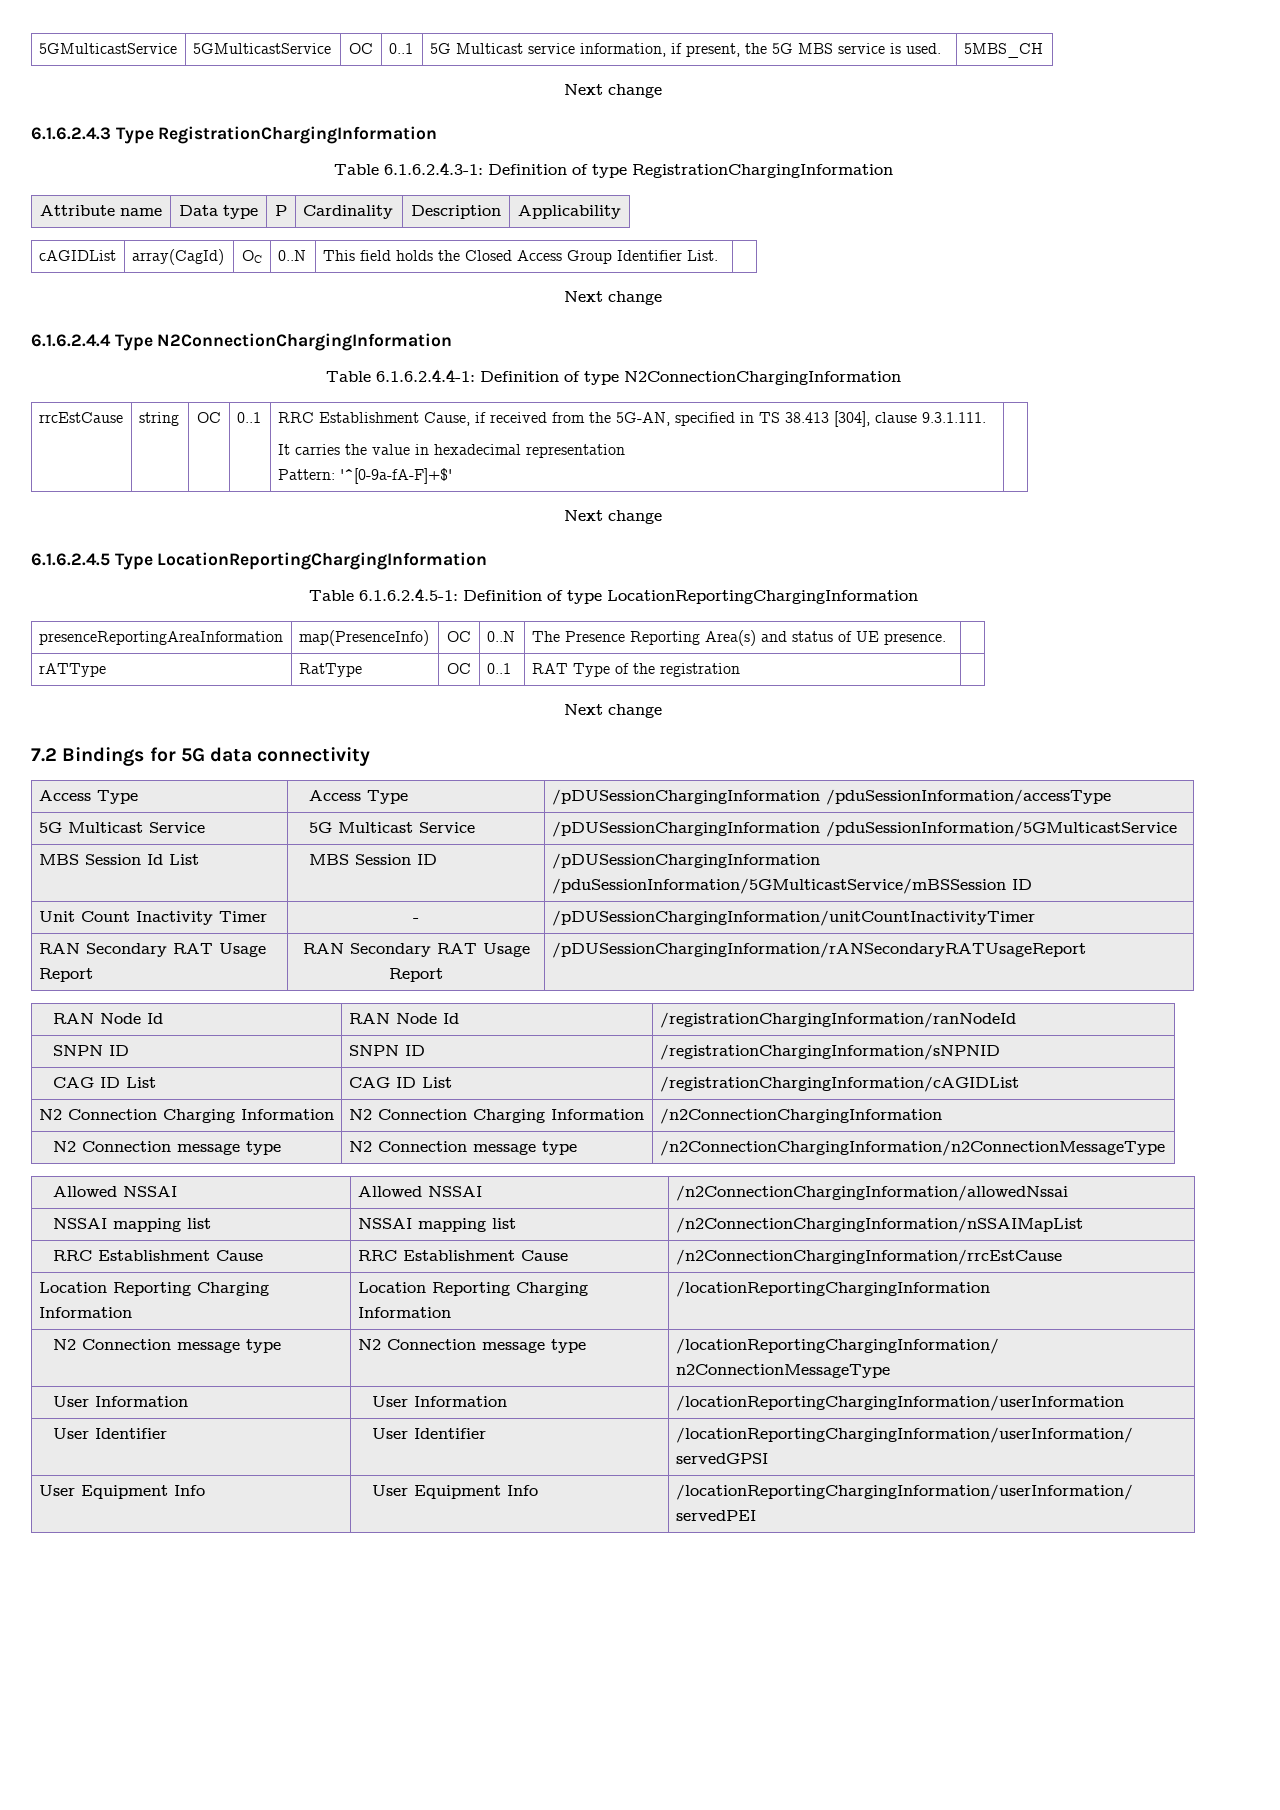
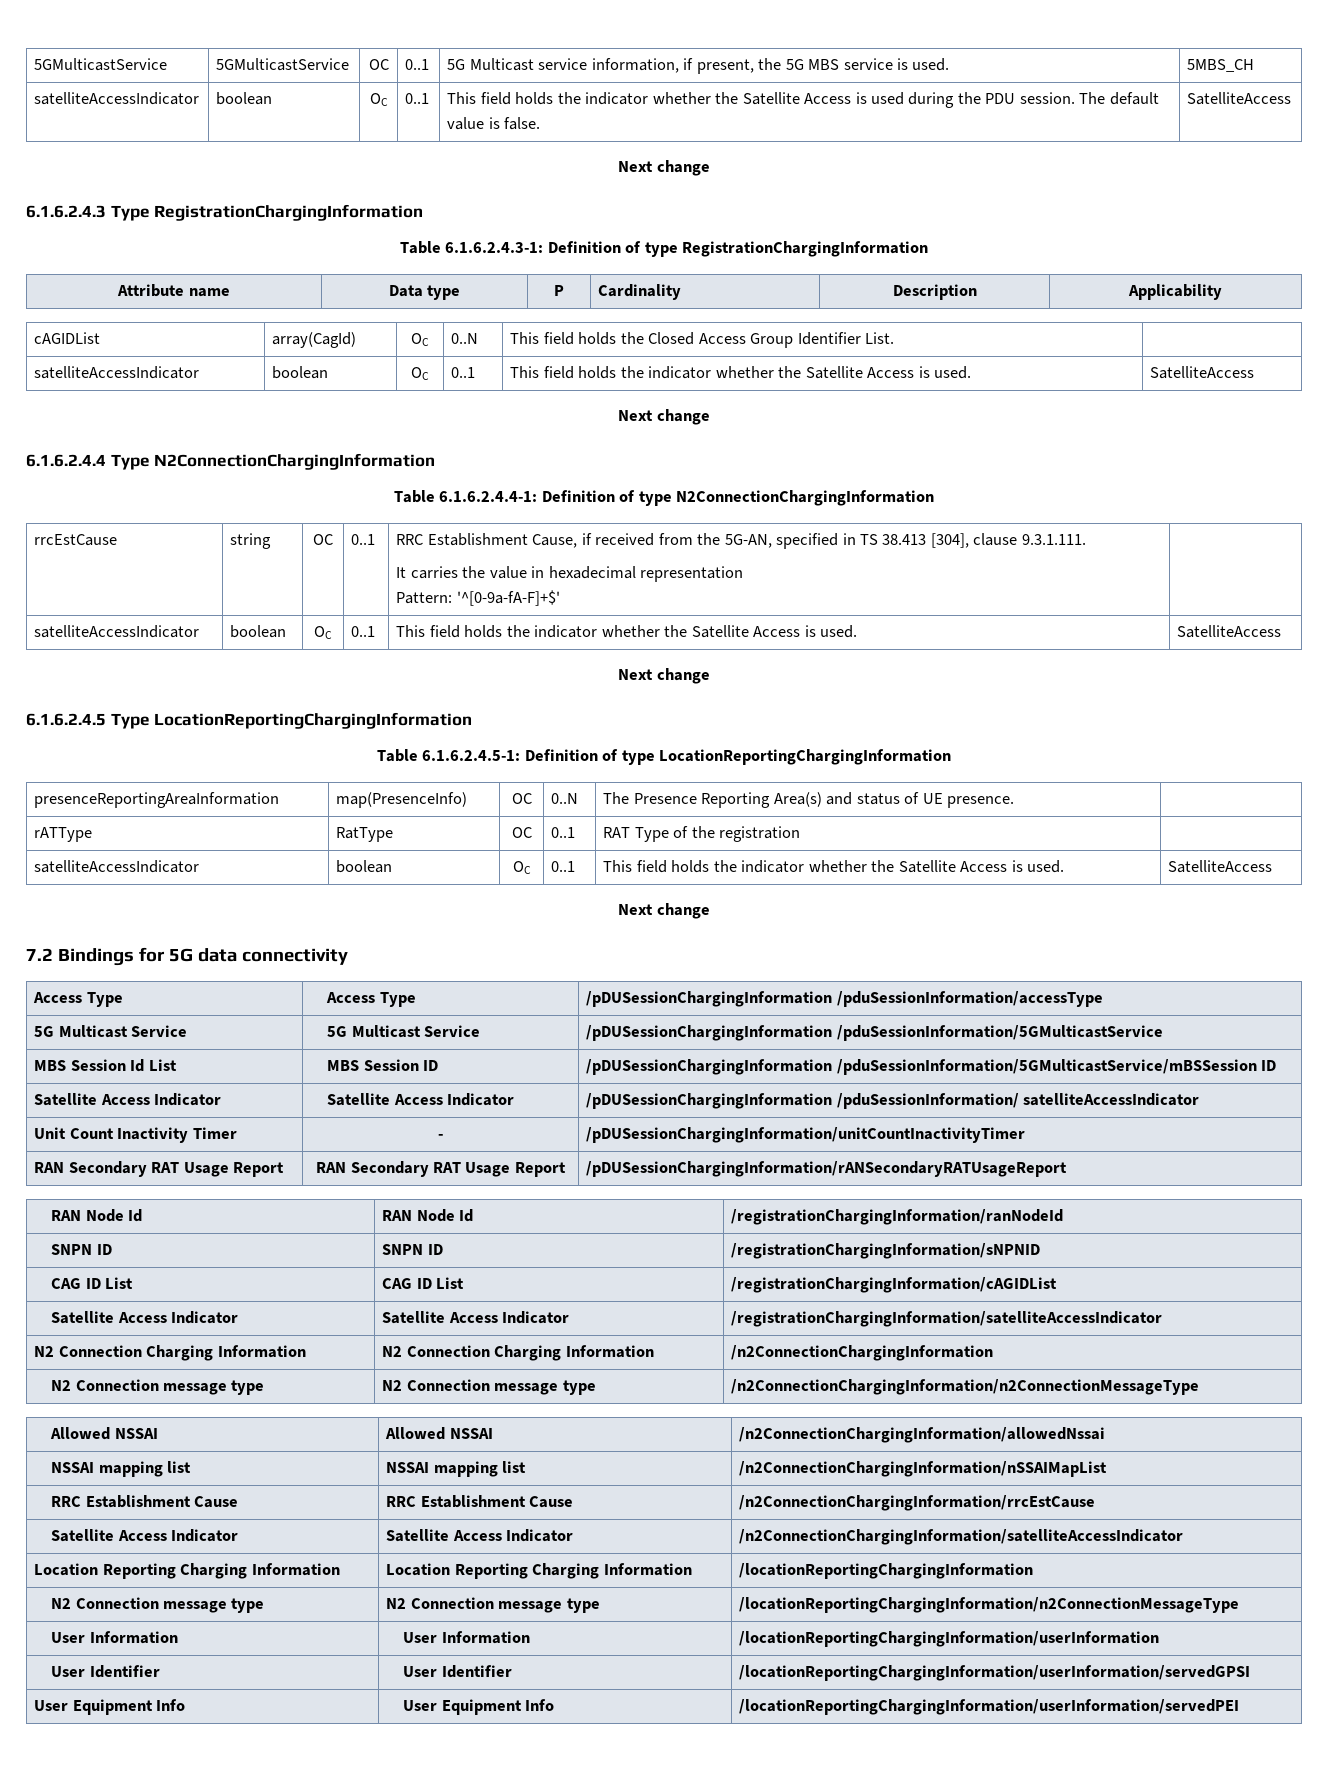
(1043, 50) none -> [34,92,200,105] [216,92,273,105] [369,93,388,106] [405,93,430,104] [447,92,1159,108] [447,117,541,130] [1187,92,1292,105] // satelliteAccessIndicator | boolean | OC | 0..1 | This field holds the indicator whether the Satellite Access is used during the PDU session. The default value is false. | SatelliteAccess
(718, 255) none -> [34,366,200,379] [272,366,329,379] [411,367,429,380] [451,367,476,378] [510,366,972,379] [1150,366,1255,379] // satelliteAccessIndicator | boolean | OC | 0..1 | This field holds the indicator whether the Satellite Access is used. | SatelliteAccess
(452, 476) none -> [34,625,200,638] [230,625,287,638] [314,626,332,639] [351,626,376,637] [396,625,858,638] [1177,625,1282,638] // satelliteAccessIndicator | boolean | OC | 0..1 | This field holds the indicator whether the Satellite Access is used. | SatelliteAccess
(740, 670) none -> [34,860,200,873] [336,860,393,873] [512,861,531,874] [551,861,576,872] [603,860,1065,873] [1168,860,1273,873] // satelliteAccessIndicator | boolean | OC | 0..1 | This field holds the indicator whether the Satellite Access is used. | SatelliteAccess
(1032, 884) none -> [34,1093,222,1106] [327,1093,515,1106] [586,1093,1200,1109] // Satellite Access Indicator | Satellite Access Indicator | /pDUSessionChargingInformation /pduSessionInformation/ satelliteAccessIndicator
(1019, 1084) none -> [51,1311,239,1324] [382,1311,570,1324] [731,1311,1163,1327] // Satellite Access Indicator | Satellite Access Indicator | /registrationChargingInformation/satelliteAccessIndicator
(1062, 1257) none -> [51,1529,239,1542] [386,1529,574,1542] [739,1529,1184,1545] // Satellite Access Indicator | Satellite Access Indicator | /n2ConnectionChargingInformation/satelliteAccessIndicator

